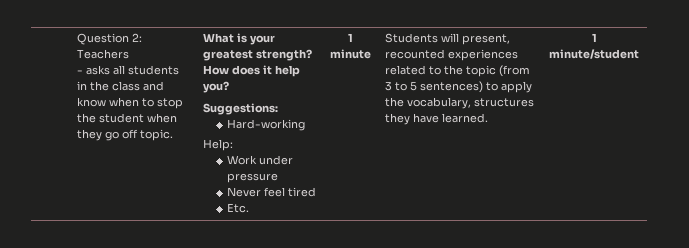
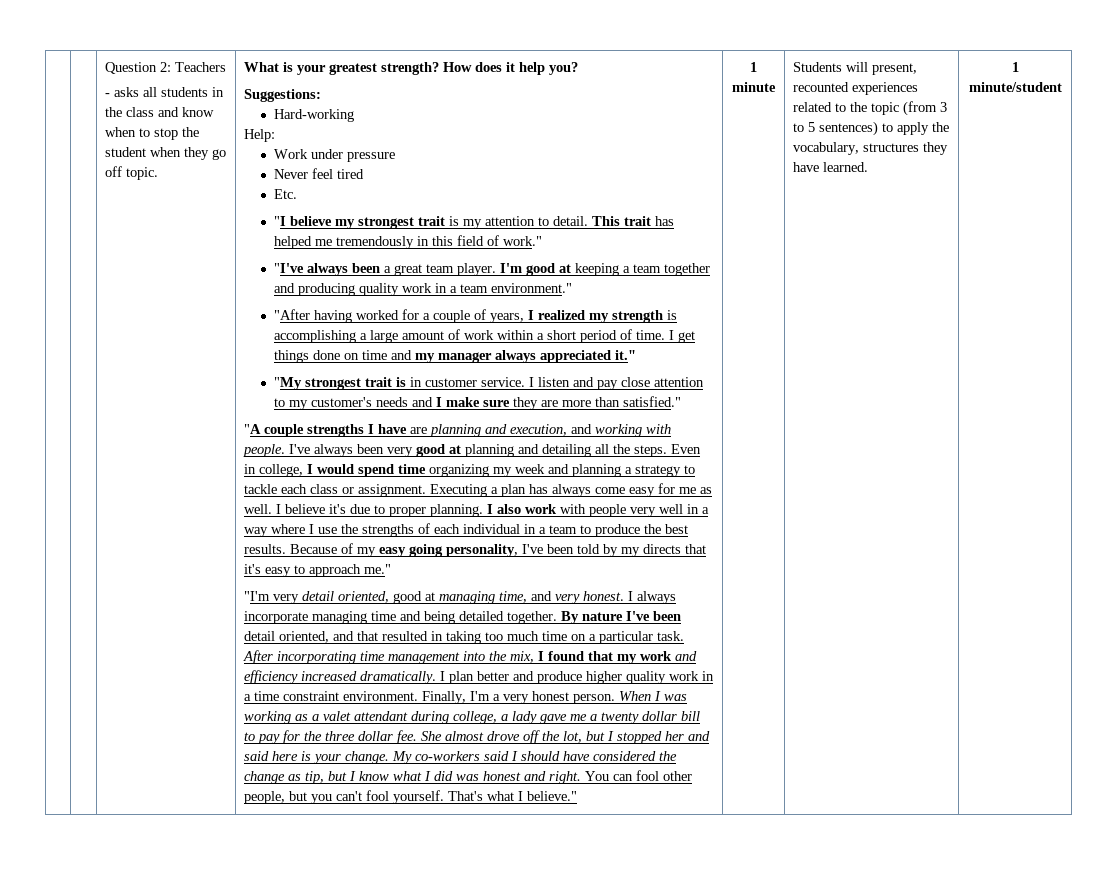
(249, 208) none -> [273,216,674,229] [273,235,542,249] [273,263,710,276] [273,283,572,296] [273,309,677,323] [273,329,695,343] [273,350,636,363] [273,377,704,390] [273,396,681,410] [243,424,671,437] [242,444,701,457] [243,464,695,477] [243,483,712,497] [243,504,709,517] [243,523,688,537] [243,543,706,557] [243,564,391,577] [243,591,676,604] [243,611,681,624] [243,631,684,644] [242,650,697,664] [243,670,714,684] [243,691,687,704] [243,711,700,724] [243,730,710,744] [243,751,677,764] [243,770,692,784] [243,790,577,804] // "I believe my strongest trait is my attention to detail. This trait has helped me tremendously in this field of work." // "I've always been a great team player. I'm good at keeping a team together and producing quality work in a team environment." // "After having worked for a couple of years, I realized my strength is accomplishing a large amount of work within a short period of time. I get things done on time and my manager always appreciated it." // "My strongest trait is in customer service. I listen and pay close attention to my customer's needs and I make sure they are more than satisfied." // "A couple strengths I have are planning and execution, and working with people. I've always been very good at planning and detailing all the steps. Even in college, I would spend time organizing my week and planning a strategy to tackle each class or assignment. Executing a plan has always come easy for me as well. I believe it's due to proper planning. I also work with people very well in a way where I use the strengths of each individual in a team to produce the best results. Because of my easy going personality, I've been told by my directs that it's easy to approach me." // "I'm very detail oriented, good at managing time, and very honest. I always incorporate managing time and being detailed together. By nature I've been detail oriented, and that resulted in taking too much time on a particular task. After incorporating time management into the mix, I found that my work and efficiency increased dramatically. I plan better and produce higher quality work in a time constraint environment. Finally, I'm a very honest person. When I was working as a valet attendant during college, a lady gave me a twenty dollar bill to pay for the three dollar fee. She almost drove off the lot, but I stopped her and said here is your change. My co-workers said I should have considered the change as tip, but I know what I did was honest and right. You can fool other people, but you can't fool yourself. That's what I believe."

